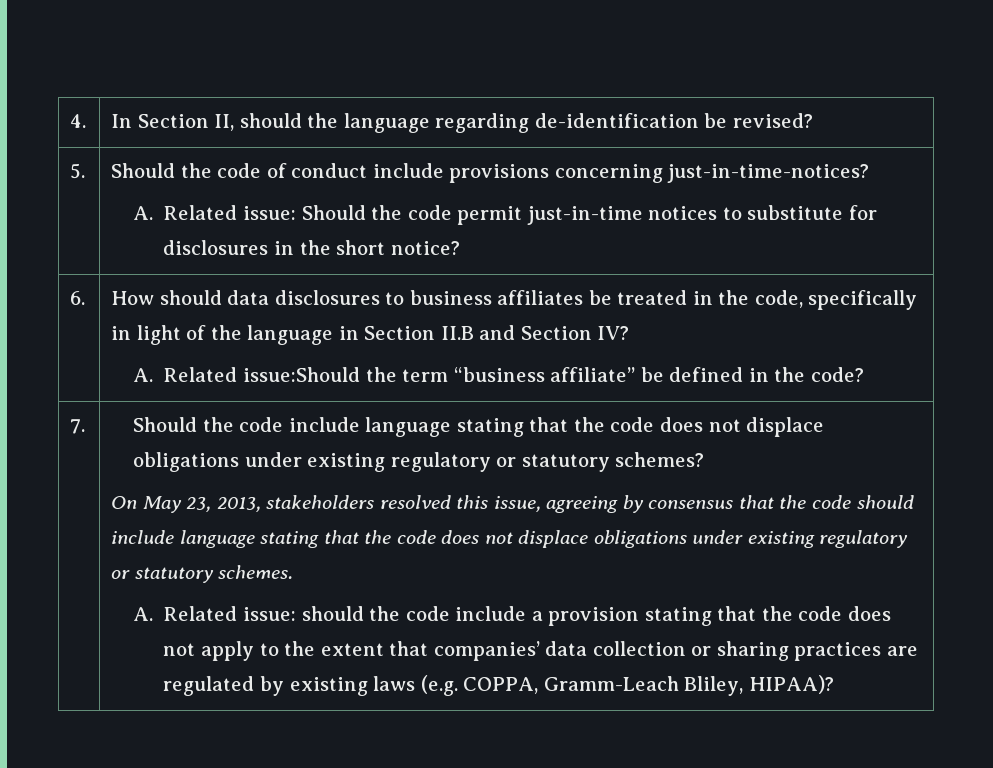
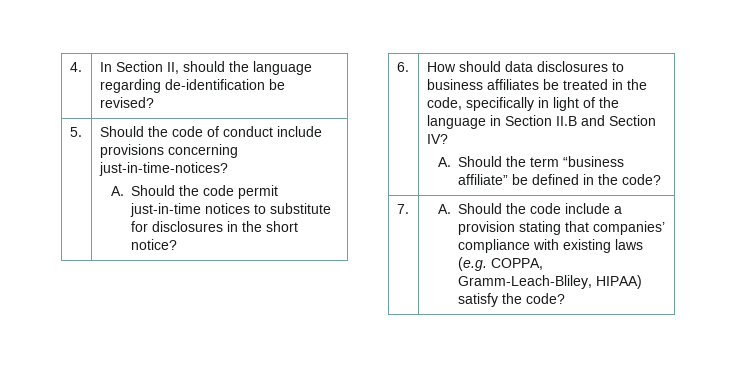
[163,205,296,220] Related issue: -> (125, 191) none
[163,367,360,382] Related issue:Should -> [458,156,503,167] Should
(86, 426) none -> [438,204,452,214] A.
[365,417,825,437] [133,452,705,472] [111,495,914,513] [111,530,909,548] [111,565,294,583] [133,606,891,626] [163,641,918,661] [163,675,834,696] language stating that the code does not displace obligations under existing regulatory or statutory schemes? // On May 23, 2013, stakeholders resolved this issue, agreeing by consensus that the code should include language stating that the code does not displace obligations under existing regulatory or statutory schemes. // A. Related issue: should the code include a provision stating that the code does not apply to the extent that companies’ data collection or sharing practices are regulated by existing laws (e.g. COPPA, Gramm-Leach Bliley, HIPAA)? -> [614,206,623,214] [458,221,666,235] [458,239,644,253] [458,257,544,271] [458,275,643,289] [458,293,566,307] a provision stating that companies’ compliance with existing laws (e.g. COPPA, Gramm-Leach-Bliley, HIPAA) satisfy the code?

